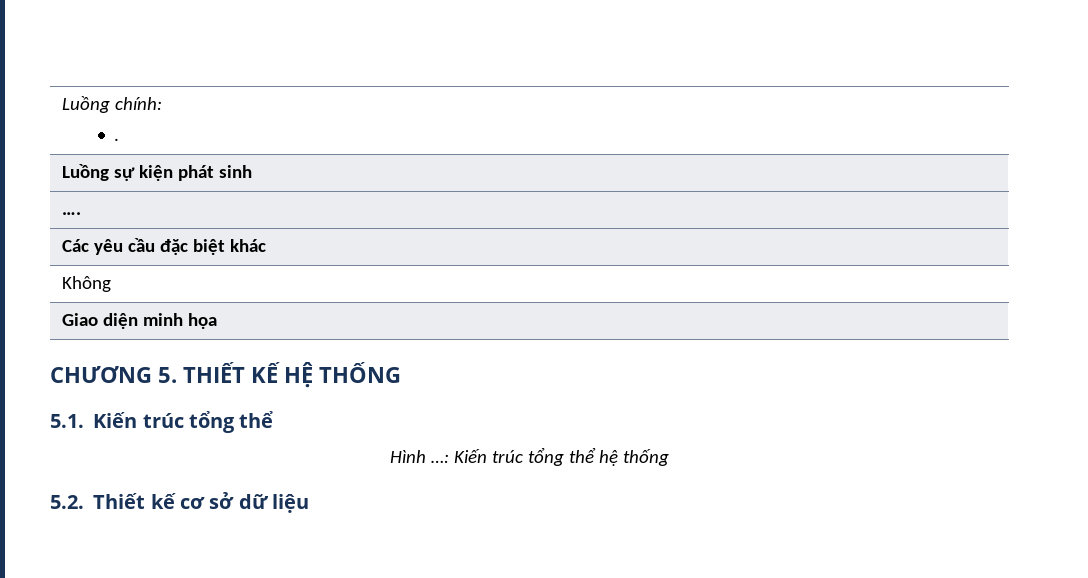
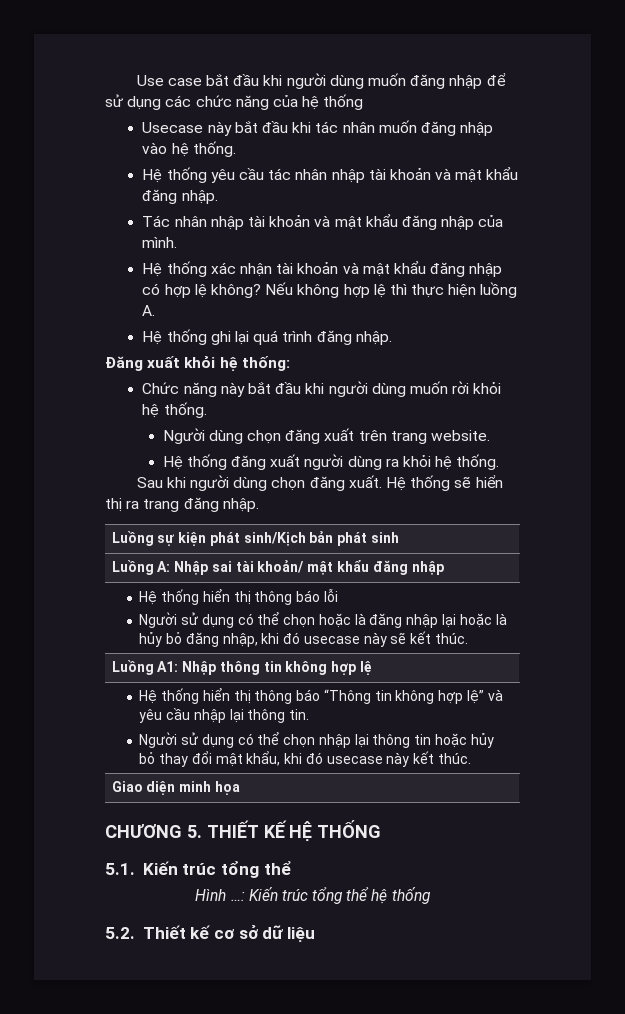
[62,96,163,113] [114,138,120,141] [62,164,253,181] [62,212,82,215] [62,238,267,255] [62,276,112,292] Luồng chính: // . // Luồng sự kiện phát sinh // …. // Các yêu cầu đặc biệt khác // Không -> [136,73,506,89] [105,94,364,110] [142,120,494,136] [142,141,236,157] [142,167,519,183] [142,189,218,204] [142,214,504,230] [142,237,178,248] [142,261,503,277] [142,282,518,298] [142,305,156,316] [142,329,392,345] [105,356,290,371] [142,381,502,397] [142,402,207,418] [162,428,491,444] [162,454,500,470] [136,475,503,491] [105,497,259,512] [111,531,400,546] [111,560,444,575] [139,588,338,605] [139,612,507,628] [139,631,468,647] [111,660,373,675] [139,688,503,704] [139,708,310,723] [139,732,494,748] [139,751,471,767] Use case bắt đầu khi người dùng muốn đăng nhập để sử dụng các chức năng của hệ thống // Usecase này bắt đầu khi tác nhân muốn đăng nhập vào hệ thống. // Hệ thống yêu cầu tác nhân nhập tài khoản và mật khẩu đăng nhập. // Tác nhân nhập tài khoản và mật khẩu đăng nhập của mình. // Hệ thống xác nhận tài khoản và mật khẩu đăng nhập có hợp lệ không? Nếu không hợp lệ thì thực hiện luồng A. // Hệ thống ghi lại quá trình đăng nhập. // Đăng xuất khỏi hệ thống: // Chức năng này bắt đầu khi người dùng muốn rời khỏi hệ thống. // Người dùng chọn đăng xuất trên trang website. // Hệ thống đăng xuất người dùng ra khỏi hệ thống. // Sau khi người dùng chọn đăng xuất. Hệ thống sẽ hiển thị ra trang đăng nhập. // Luồng sự kiện phát sinh/Kịch bản phát sinh // Luồng A: Nhập sai tài khoản/ mật khẩu đăng nhập // Hệ thống hiển thị thông báo lỗi // Người sử dụng có thể chọn hoặc là đăng nhập lại hoặc là hủy bỏ đăng nhập, khi đó usecase này sẽ kết thúc. // Luồng A1: Nhập thông tin không hợp lệ // Hệ thống hiển thị thông báo “Thông tin không hợp lệ” và yêu cầu nhập lại thông tin. // Người sử dụng có thể chọn nhập lại thông tin hoặc hủy bỏ thay đổi mật khẩu, khi đó usecase này kết thúc.

